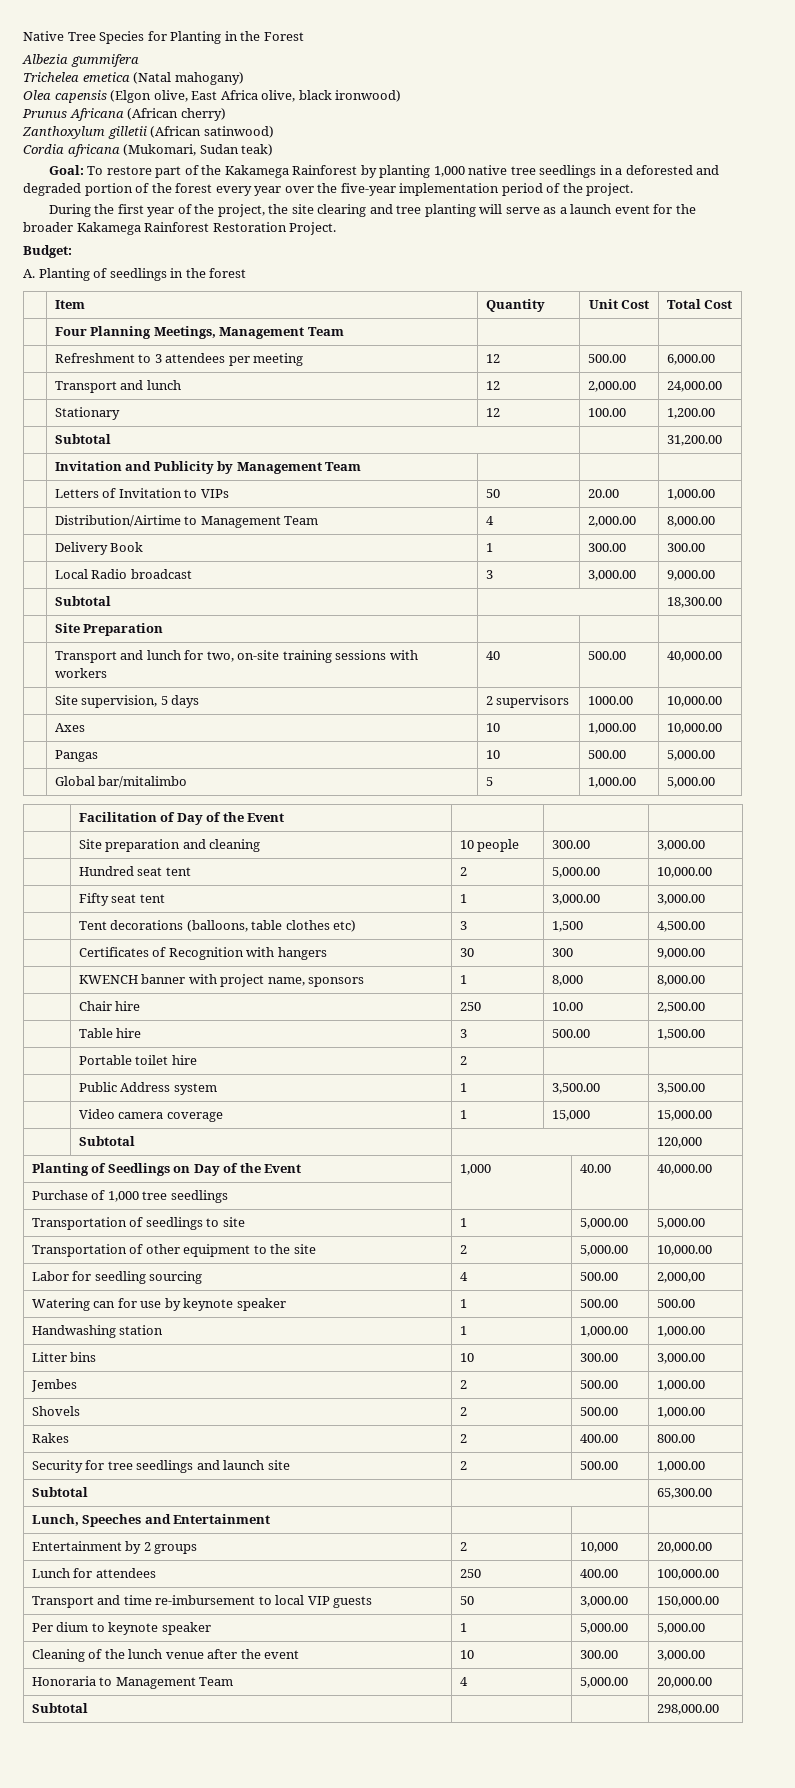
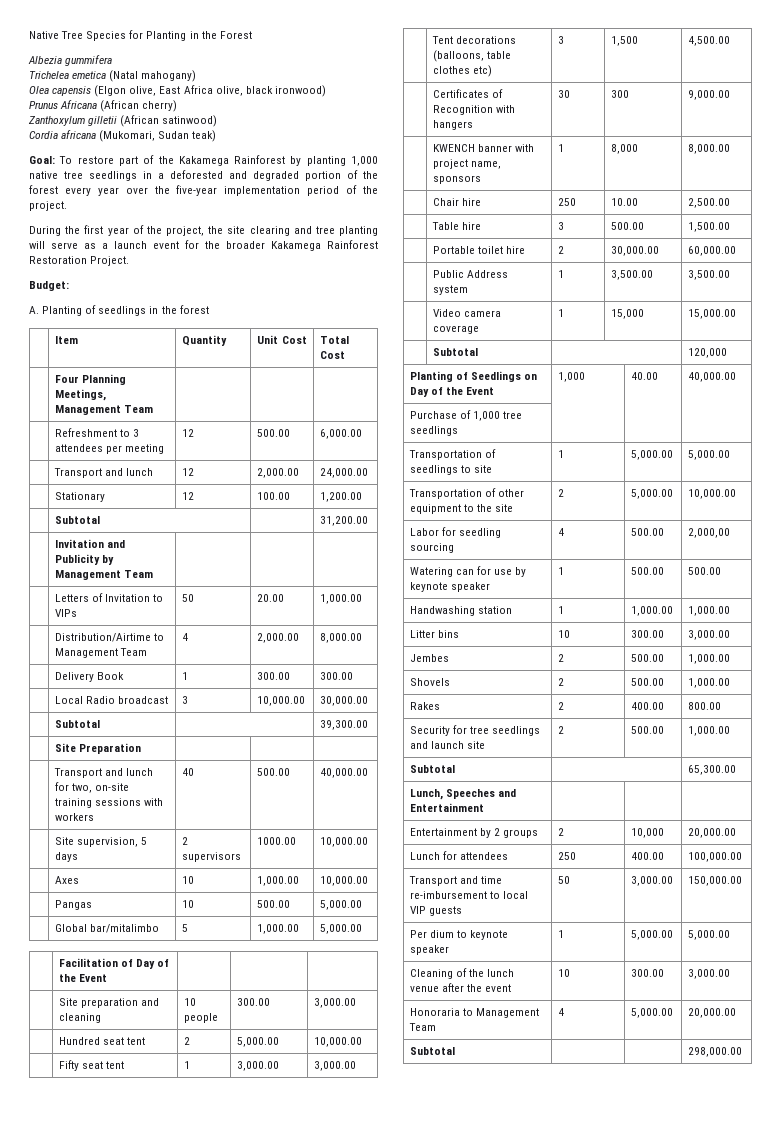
[587,570,636,581] [666,570,715,581] [54,596,111,606] [666,597,722,608] 3,000.00 | 9,000.00 // | Subtotal | | 18,300.00 -> [257,696,306,706] [320,696,369,706] [55,720,101,728] [320,720,369,730] 10,000.00 | 30,000.00 // | Subtotal | | 39,300.00
(467, 1060) | -> [611,246,660,256] [688,246,737,256] 30,000.00 | 60,000.00

